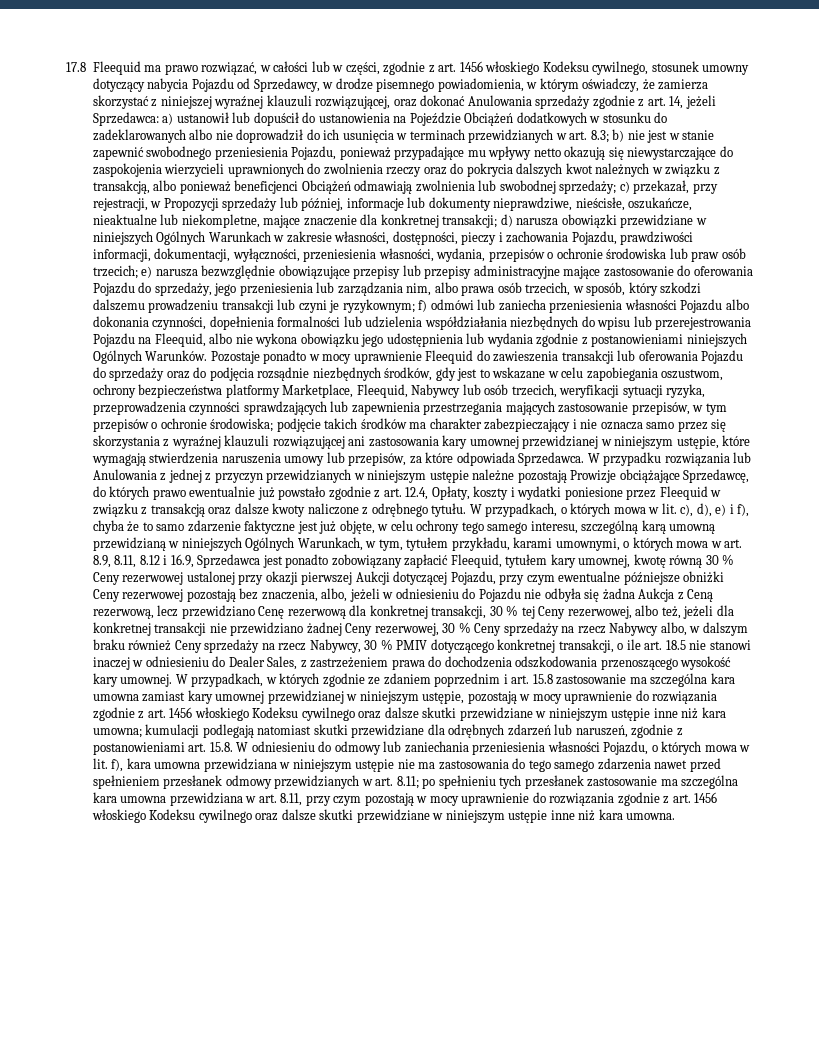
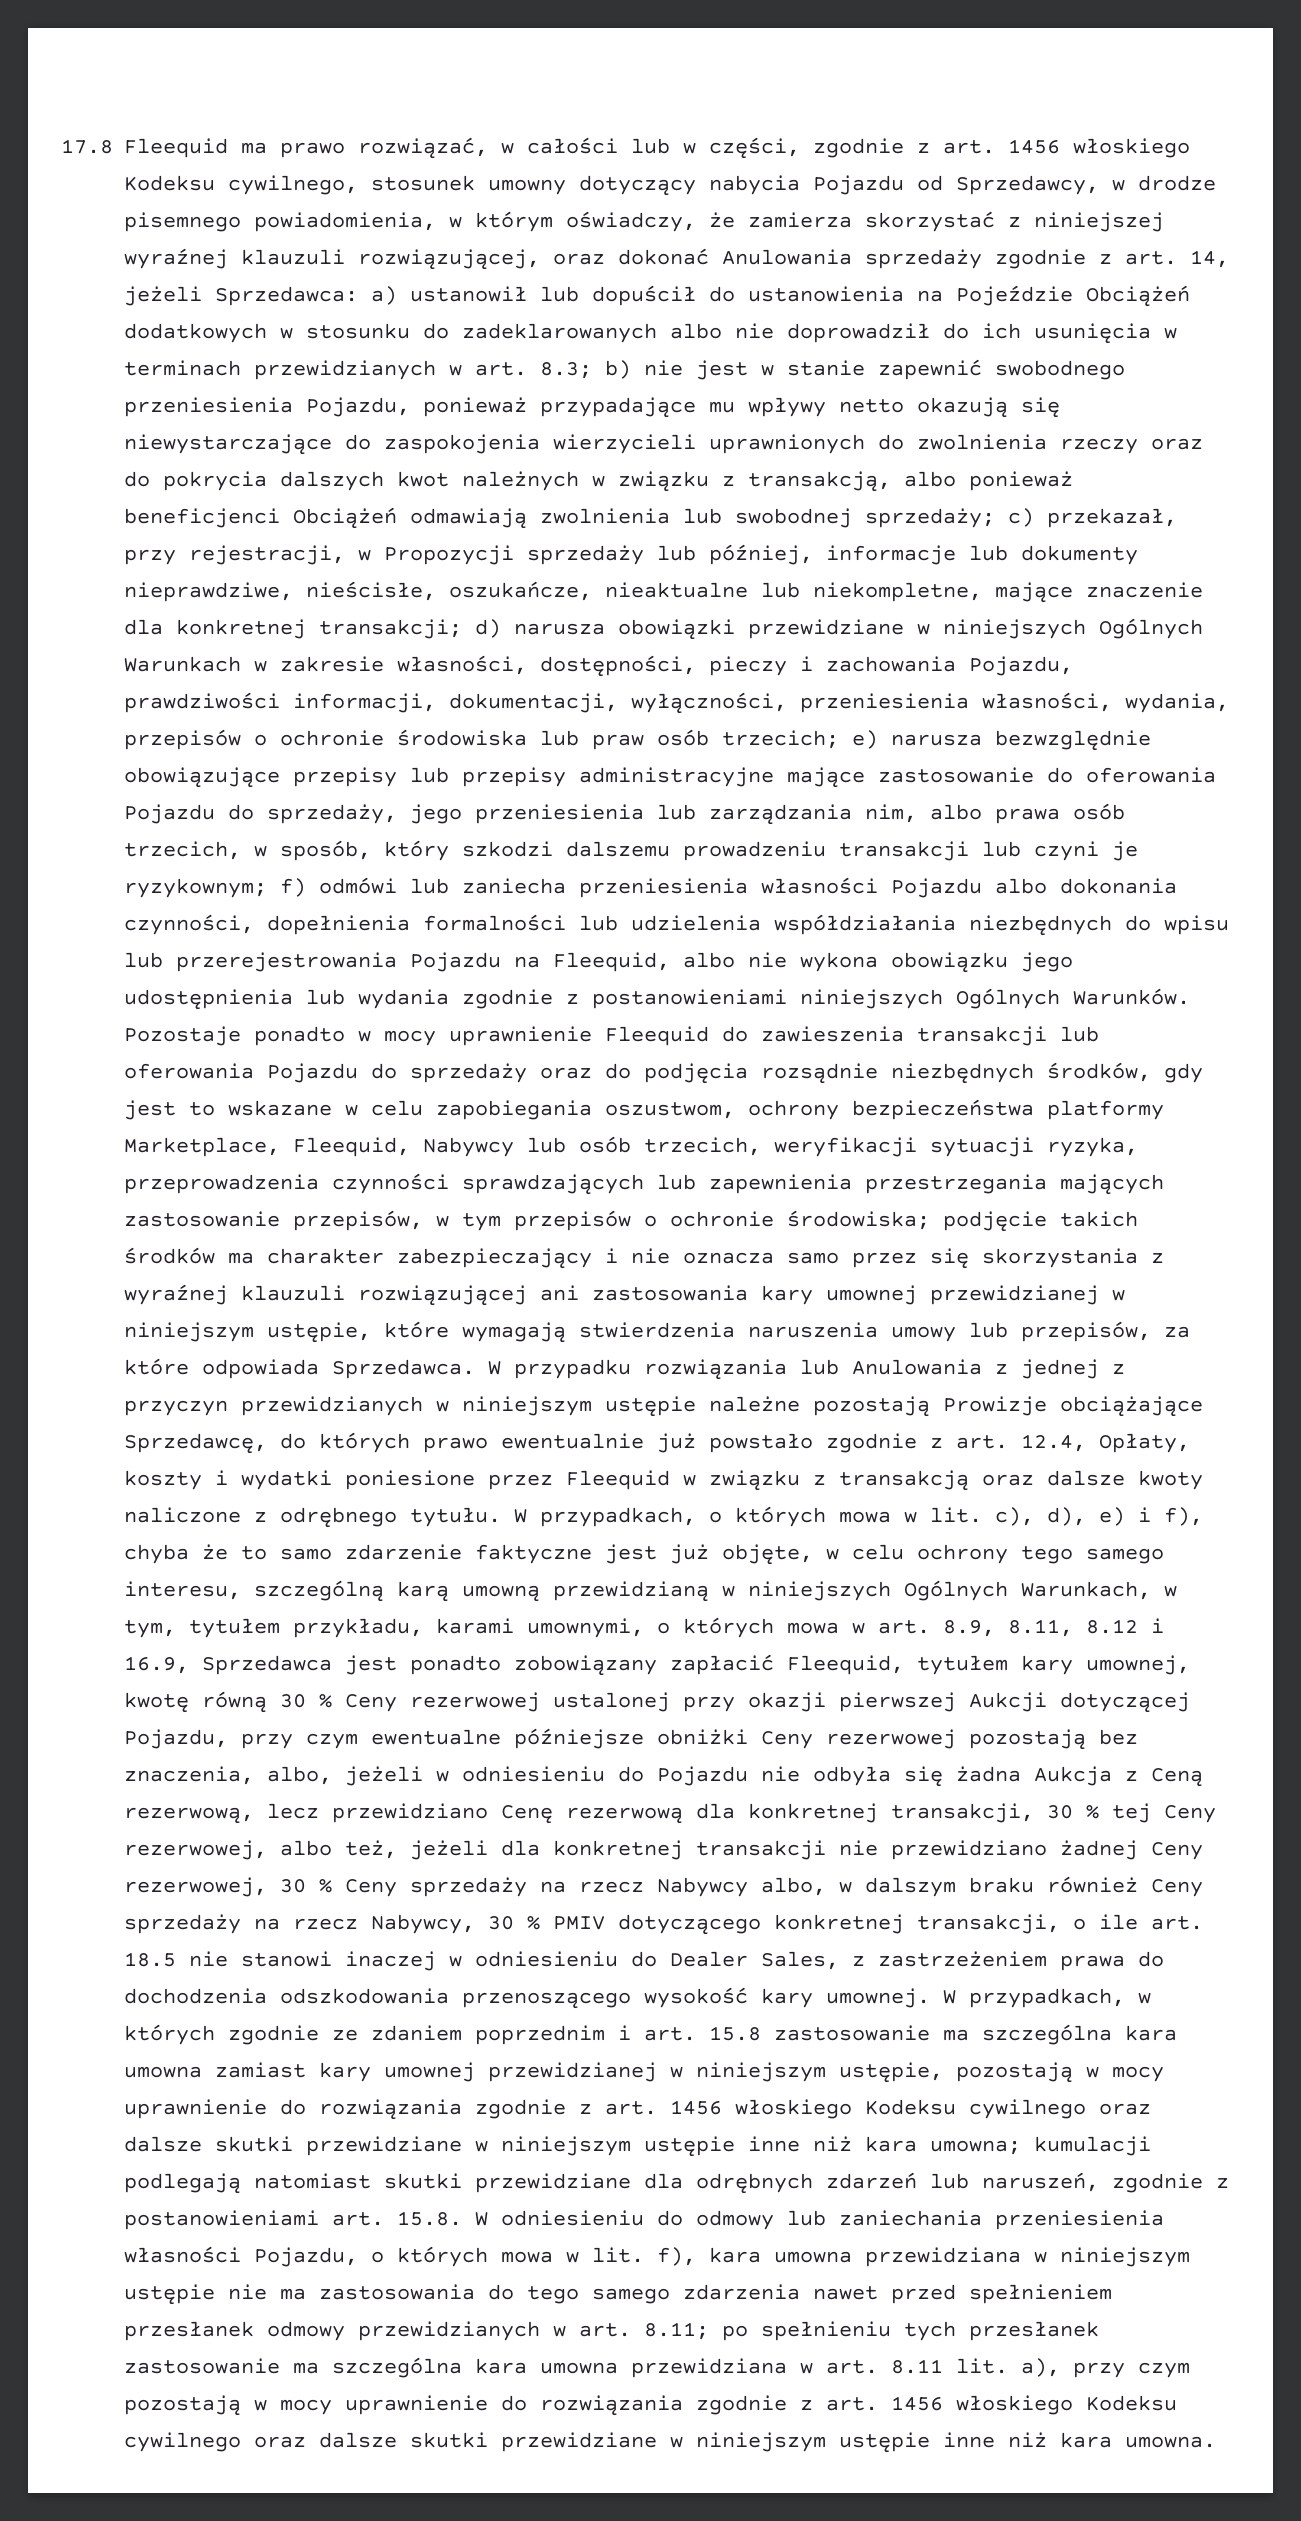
[280,793,303,806] 8.11, -> [891,2358,1060,2377] 8.11 lit. a),

